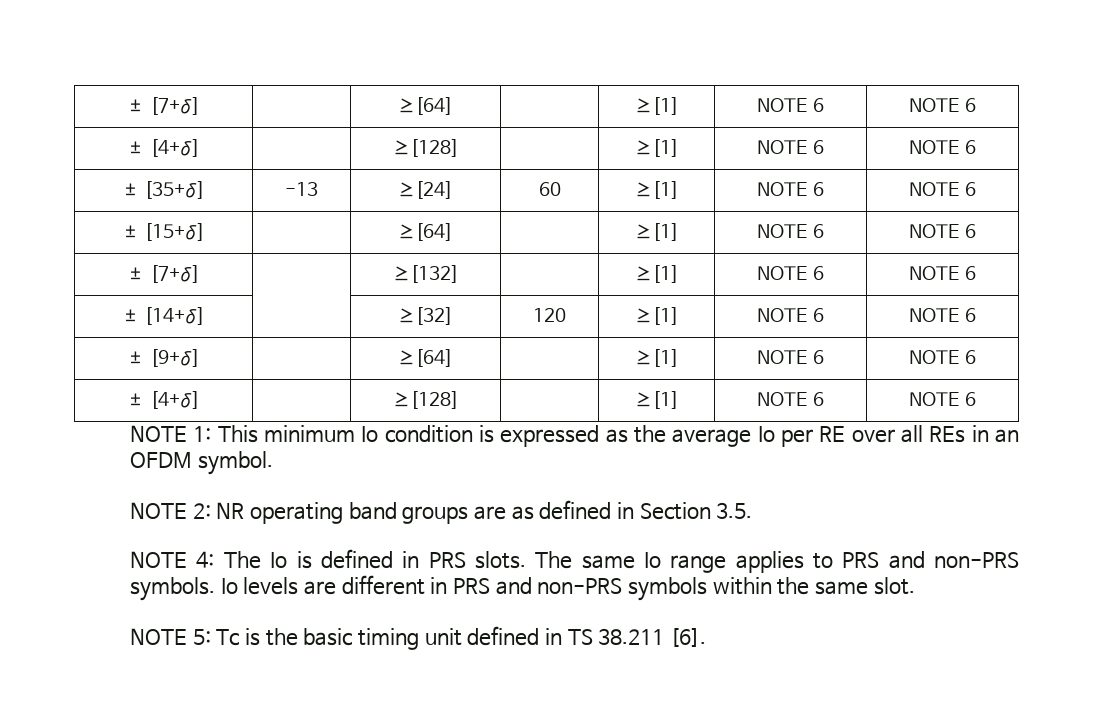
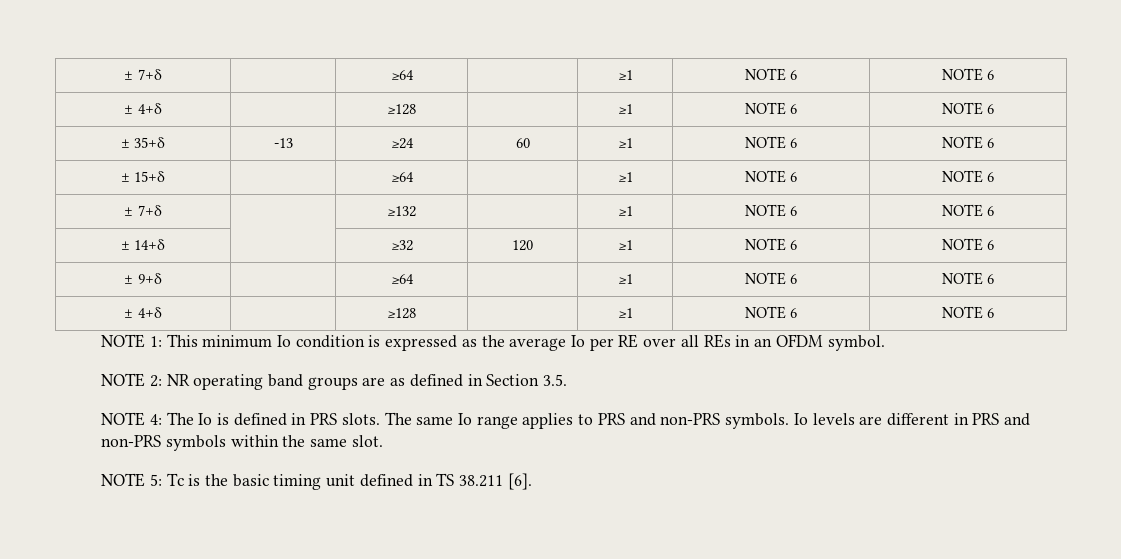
[127,97,200,115] [398,97,453,115] [634,97,679,115] [757,98,824,112] [909,98,976,112] [127,139,200,157] [392,139,459,157] [634,139,679,157] [757,140,824,154] [909,140,976,154] [121,181,206,199] ± [7+δ] | | ≥[64] | | ≥[1] | NOTE 6 | NOTE 6 // ± [4+δ] | | ≥[128] | | ≥[1] | NOTE 6 | NOTE 6 // ± [35+δ] -> [124,69,162,80] [390,70,414,80] [617,70,633,80] [744,68,798,81] [941,68,995,81] [124,103,162,114] [387,104,416,115] [617,104,633,114] [744,102,798,115] [941,102,995,115] [120,137,166,148] ± 7+δ | | ≥64 | | ≥1 | NOTE 6 | NOTE 6 // ± 4+δ | | ≥128 | | ≥1 | NOTE 6 | NOTE 6 // ± 35+δ
[398,181,453,199] ≥[24] -> [390,138,414,149] ≥24
[634,181,679,199] [757,182,824,196] [909,182,976,196] [121,223,206,241] [398,223,453,241] [634,223,679,241] [757,224,824,238] [909,224,976,238] [127,265,200,283] [392,265,459,283] [634,265,679,283] [757,266,824,280] [909,266,976,280] [121,307,206,325] [398,307,453,325] ≥[1] | NOTE 6 | NOTE 6 // ± [15+δ] | | ≥[64] | | ≥[1] | NOTE 6 | NOTE 6 // ± [7+δ] | | ≥[132] | | ≥[1] | NOTE 6 | NOTE 6 // ± [14+δ] | | ≥[32] -> [617,138,633,148] [744,136,798,149] [941,136,995,149] [120,171,166,182] [390,172,414,182] [617,172,633,182] [744,170,798,183] [941,170,995,183] [124,205,162,216] [387,206,416,217] [617,206,633,216] [744,204,798,217] [941,204,995,217] [120,239,166,250] [390,240,413,251] ≥1 | NOTE 6 | NOTE 6 // ± 15+δ | | ≥64 | | ≥1 | NOTE 6 | NOTE 6 // ± 7+δ | | ≥132 | | ≥1 | NOTE 6 | NOTE 6 // ± 14+δ | | ≥32
[634,307,679,325] [757,308,824,322] [909,308,976,322] [127,349,200,367] [398,349,453,367] [634,349,679,367] [757,350,824,364] [909,350,976,364] [127,391,200,409] [392,391,459,409] [634,391,679,409] ≥[1] | NOTE 6 | NOTE 6 // ± [9+δ] | | ≥[64] | | ≥[1] | NOTE 6 | NOTE 6 // ± [4+δ] | | ≥[128] | | ≥[1] -> [617,240,633,250] [744,238,798,251] [941,238,995,251] [124,273,162,284] [390,274,414,284] [617,274,633,284] [744,272,798,285] [941,272,995,285] [124,307,162,318] [387,308,416,319] [617,308,633,318] ≥1 | NOTE 6 | NOTE 6 // ± 9+δ | | ≥64 | | ≥1 | NOTE 6 | NOTE 6 // ± 4+δ | | ≥128 | | ≥1

